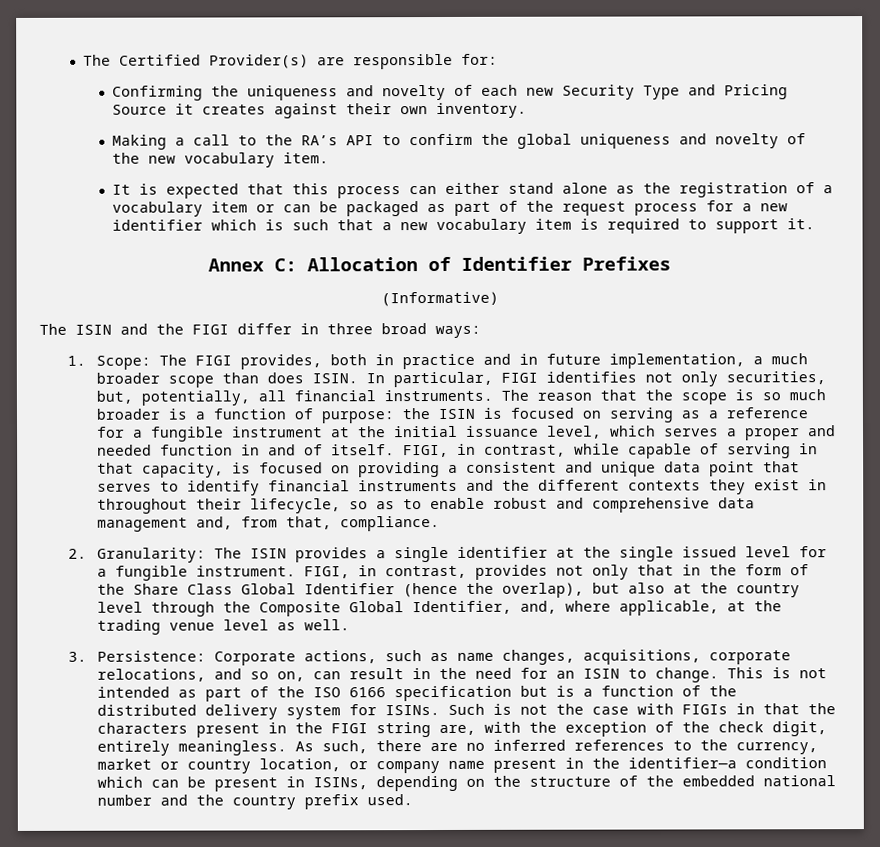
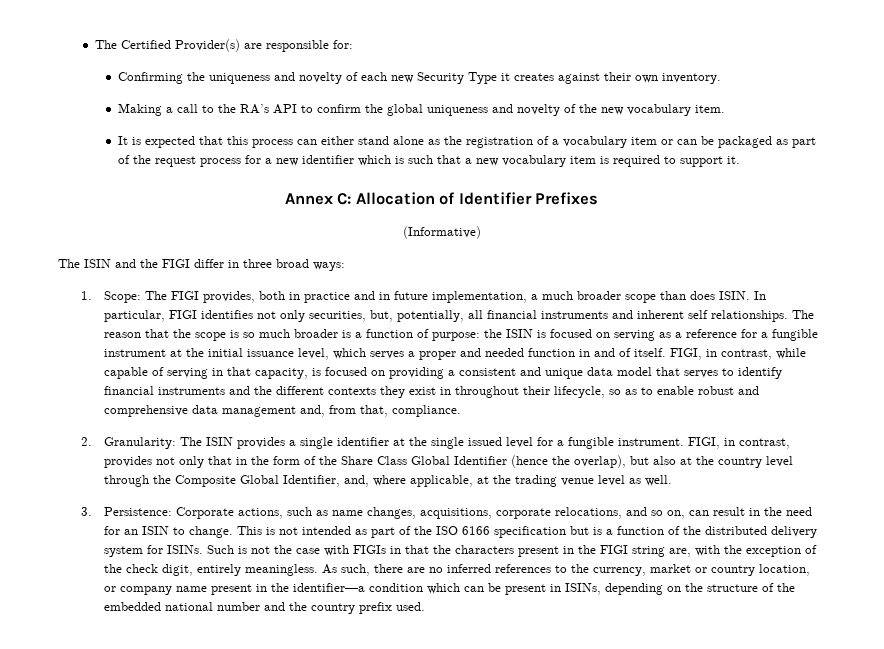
[687,84,788,100] [111,104,167,115] and Pricing Source -> (497, 78) none
[383,389,493,402] instruments. -> [540,310,788,322] instruments and inherent self relationships.
[708,461,755,477] point -> [616,367,652,376] model

